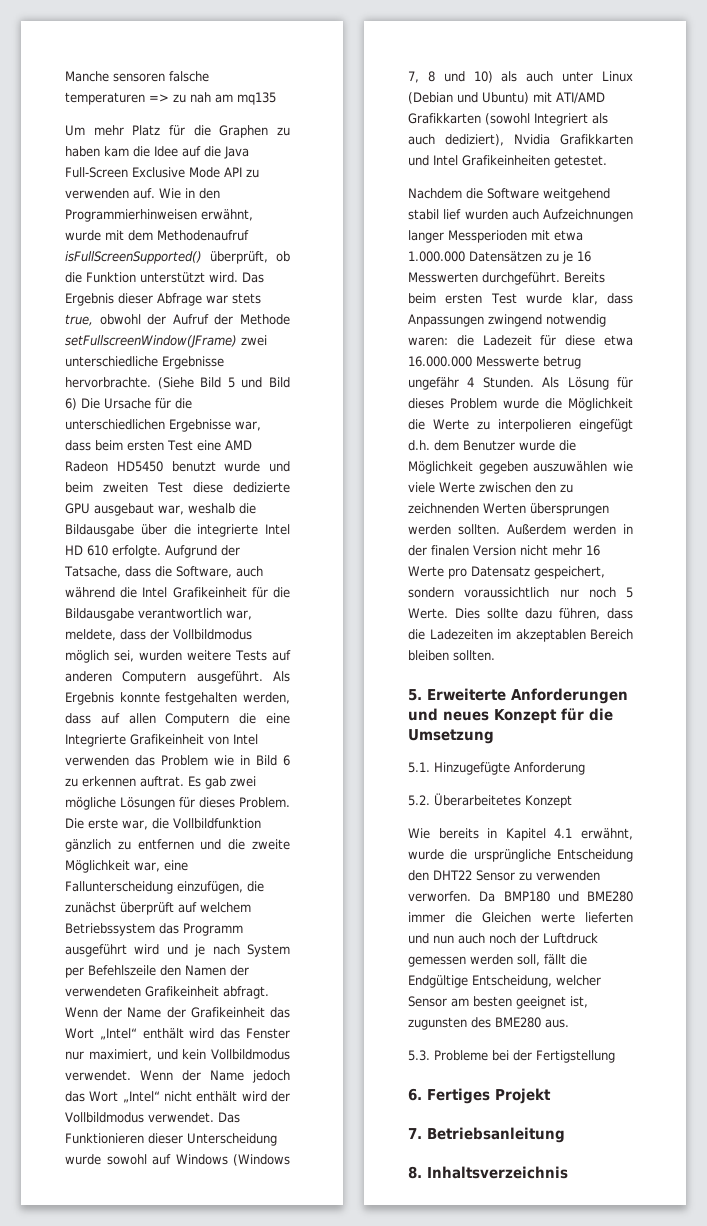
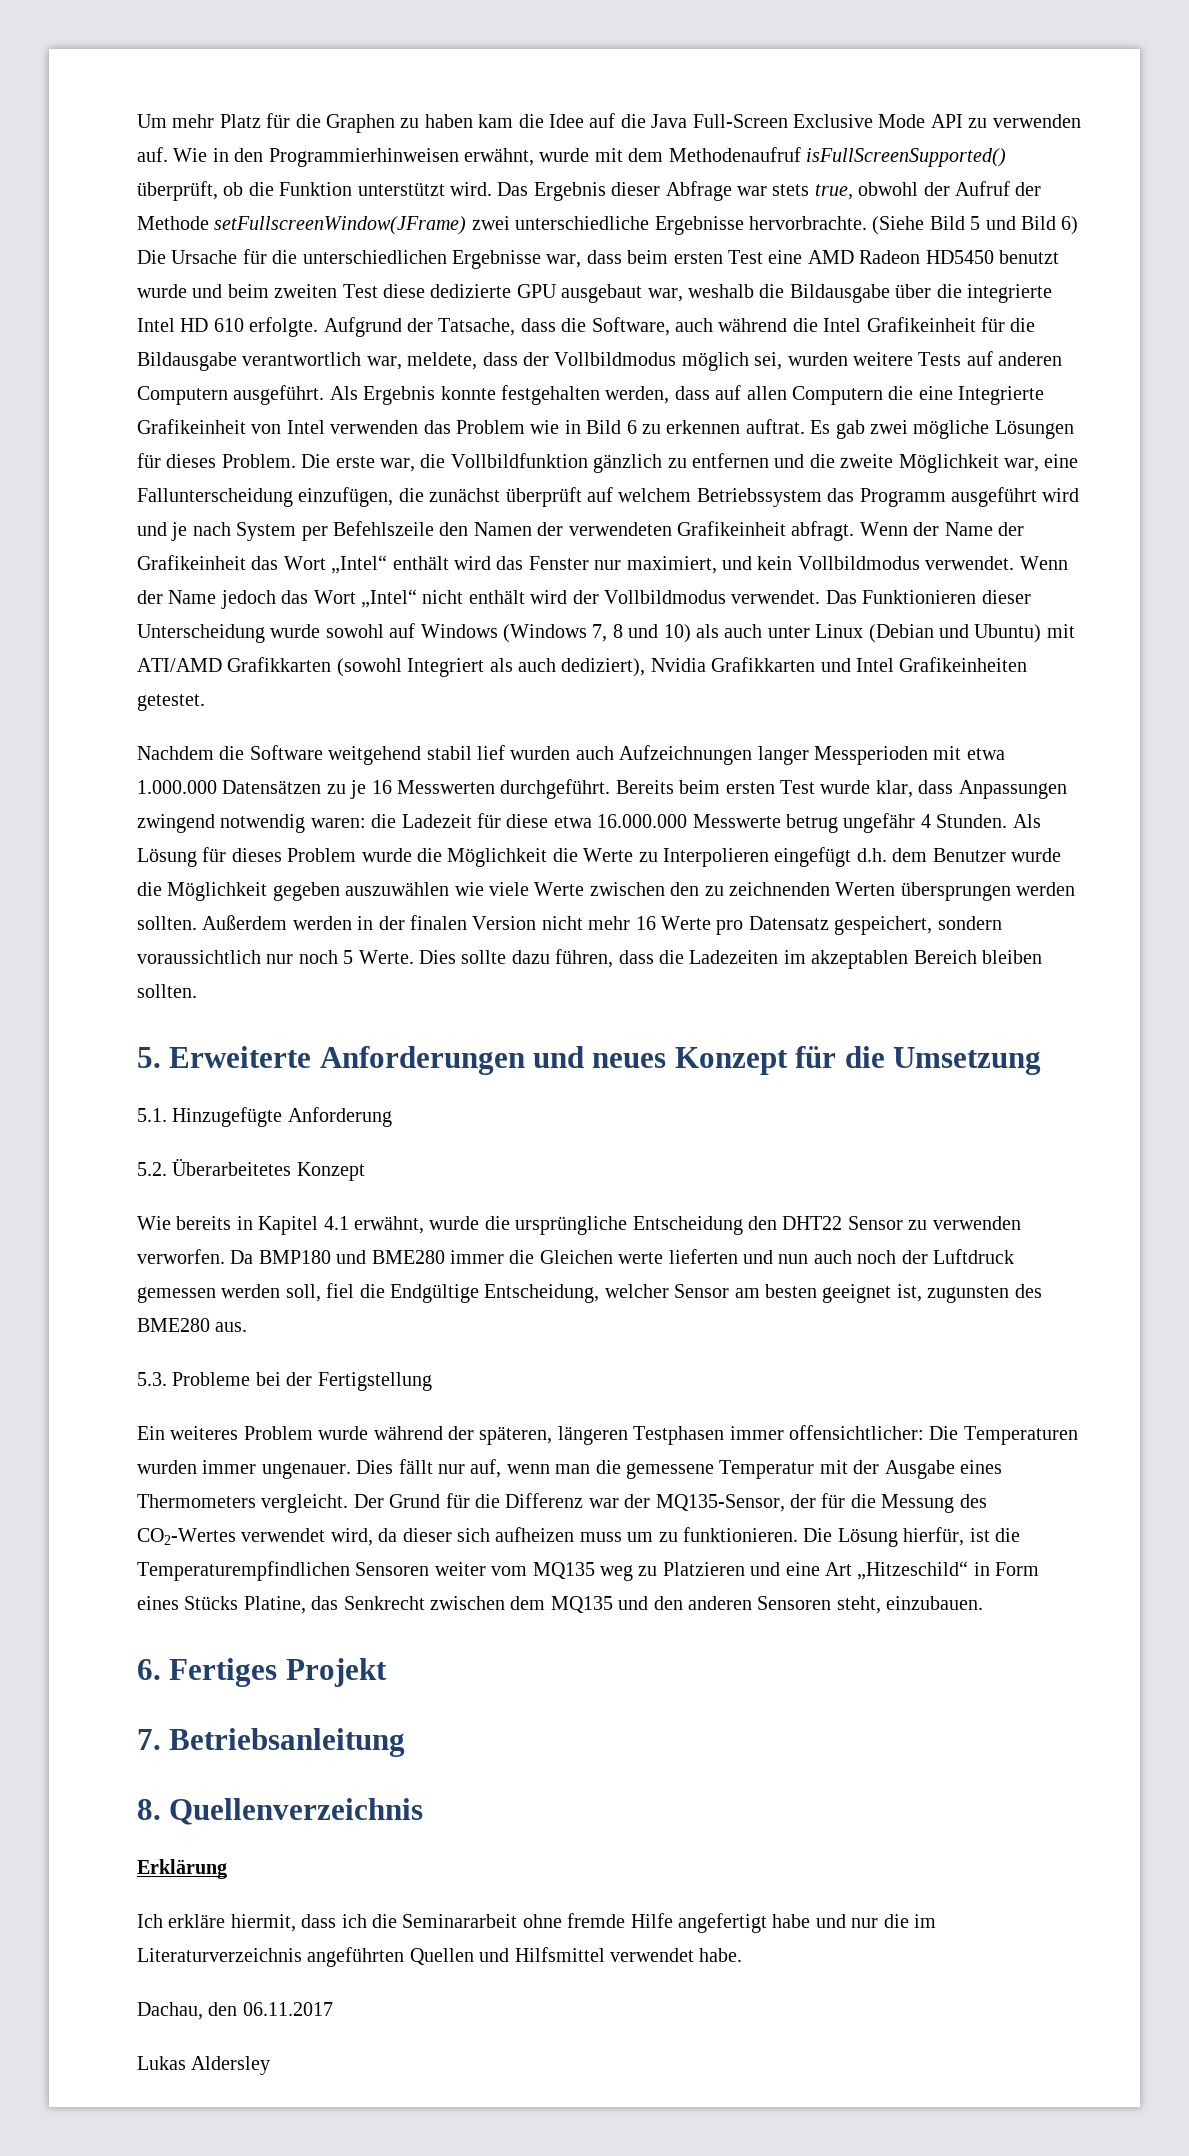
[65,71,209,82] [65,92,276,105] Manche sensoren falsche temperaturen => zu nah am mq135 // -> (137, 121) none
[498,419,571,432] interpolieren -> [662,848,769,867] Interpolieren
[544,954,566,965] fällt -> [326,1283,355,1298] fiel
(615, 1056) none -> [137,1425,1078,1445] [137,1459,1002,1479] [137,1493,987,1513] [137,1527,1020,1547] [137,1561,1040,1581] [137,1596,984,1614] // Ein weiteres Problem wurde während der späteren, längeren Testphasen immer offensichtlicher: Die Temperaturen wurden immer ungenauer. Dies fällt nur auf, wenn man die gemessene Temperatur mit der Ausgabe eines Thermometers vergleicht. Der Grund für die Differenz war der MQ135-Sensor, der für die Messung des CO2-Wertes verwendet wird, da dieser sich aufheizen muss um zu funktionieren. Die Lösung hierfür, ist die Temperaturempfindlichen Sensoren weiter vom MQ135 weg zu Platzieren und eine Art „Hitzeschild“ in Form eines Stücks Platine, das Senkrecht zwischen dem MQ135 und den anderen Sensoren steht, einzubauen.
[427,1166,568,1179] Inhaltsverzeichnis -> [169,1798,424,1825] [137,1859,227,1879] [137,1913,936,1933] [137,1947,743,1967] [137,2002,333,2020] [137,2056,271,2075] Quellenverzeichnis // Erklärung // Ich erkläre hiermit, dass ich die Seminararbeit ohne fremde Hilfe angefertigt habe und nur die im Literaturverzeichnis angeführten Quellen und Hilfsmittel verwendet habe. // Dachau, den 06.11.2017 // Lukas Aldersley

